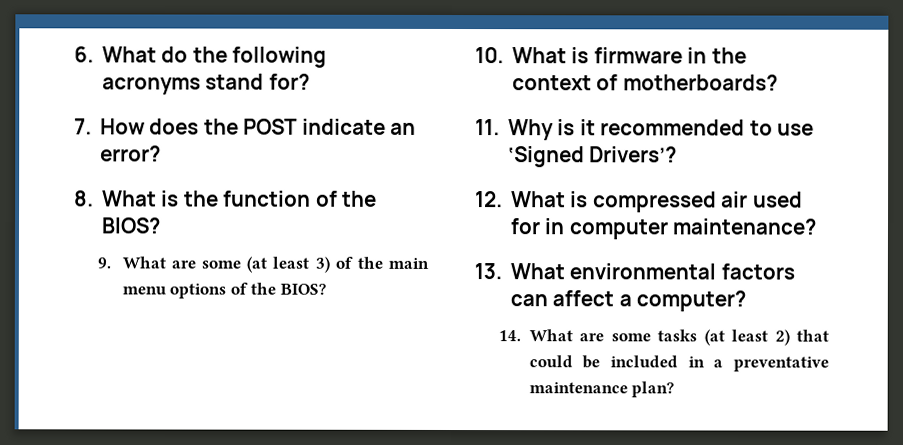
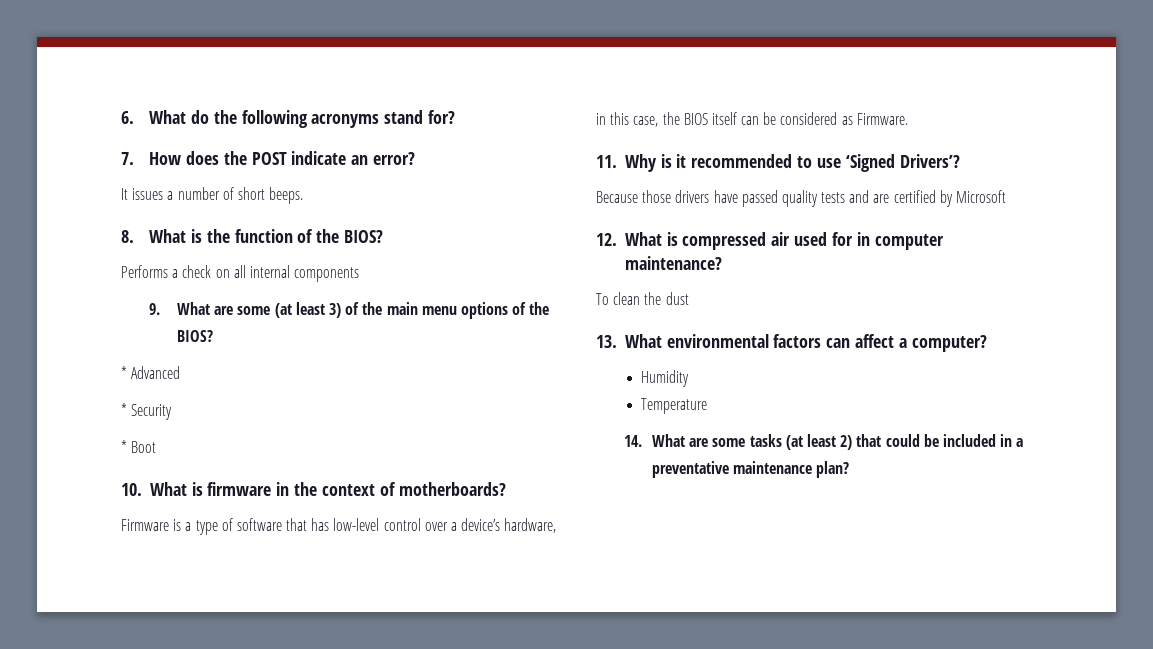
(161, 153) none -> [121,187,304,204] // It issues a number of short beeps.
(161, 225) none -> [121,265,360,282] // Performs a check on all internal components
(327, 289) none -> [121,366,181,379] [121,403,173,420] [121,440,157,453] // * Advanced // * Security // * Boot
(778, 82) none -> [121,518,557,535] [596,112,908,127] // Firmware is a type of software that has low-level control over a device’s hardware, in this case, the BIOS itself can be considered as Firmware.
(678, 154) none -> [596,190,1007,207] // Because those drivers have passed quality tests and are certified by Microsoft
(818, 226) none -> [596,292,689,305] // To clean the dust
(747, 301) none -> [641,370,690,387] [641,398,708,414] // Humidity // Temperature

